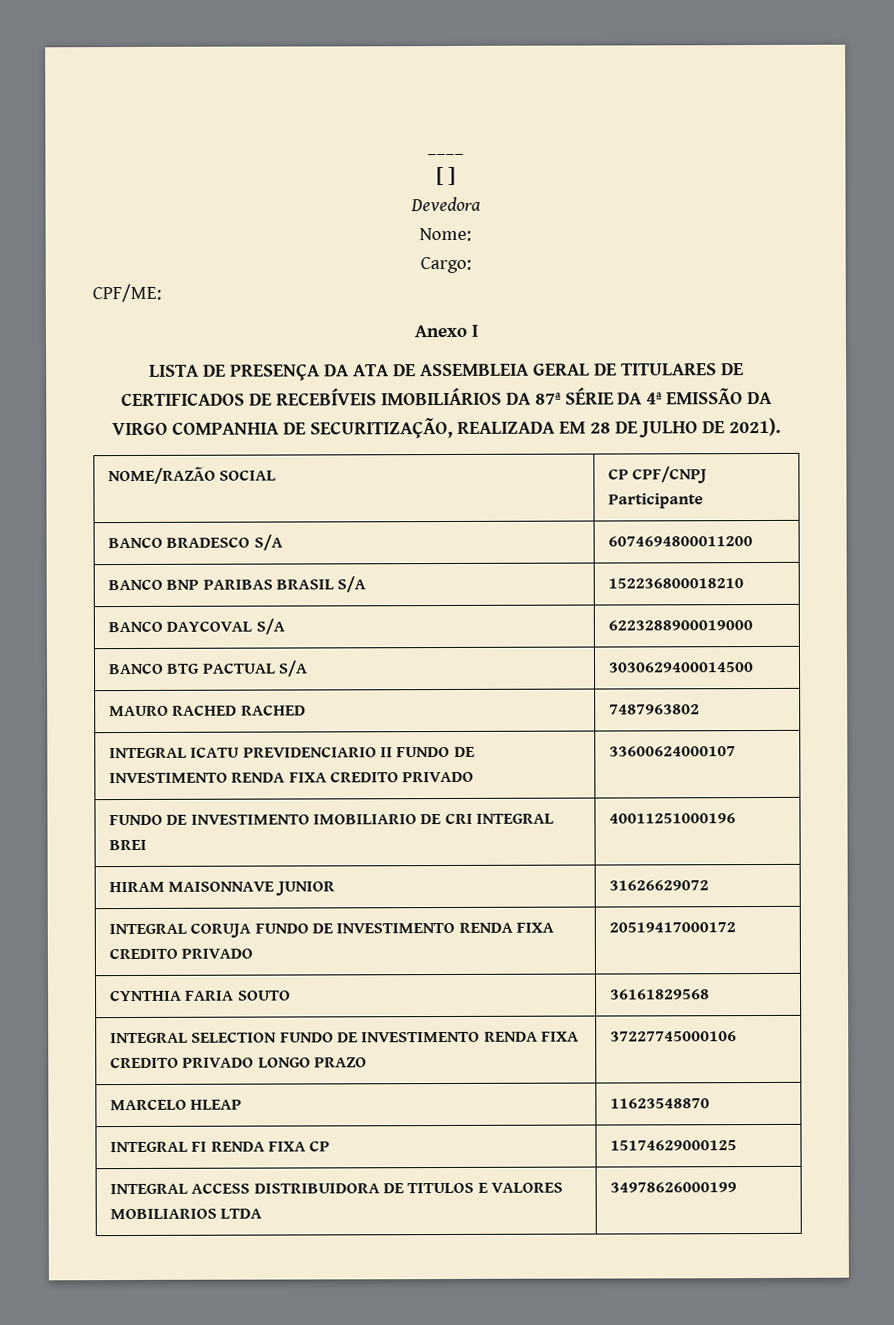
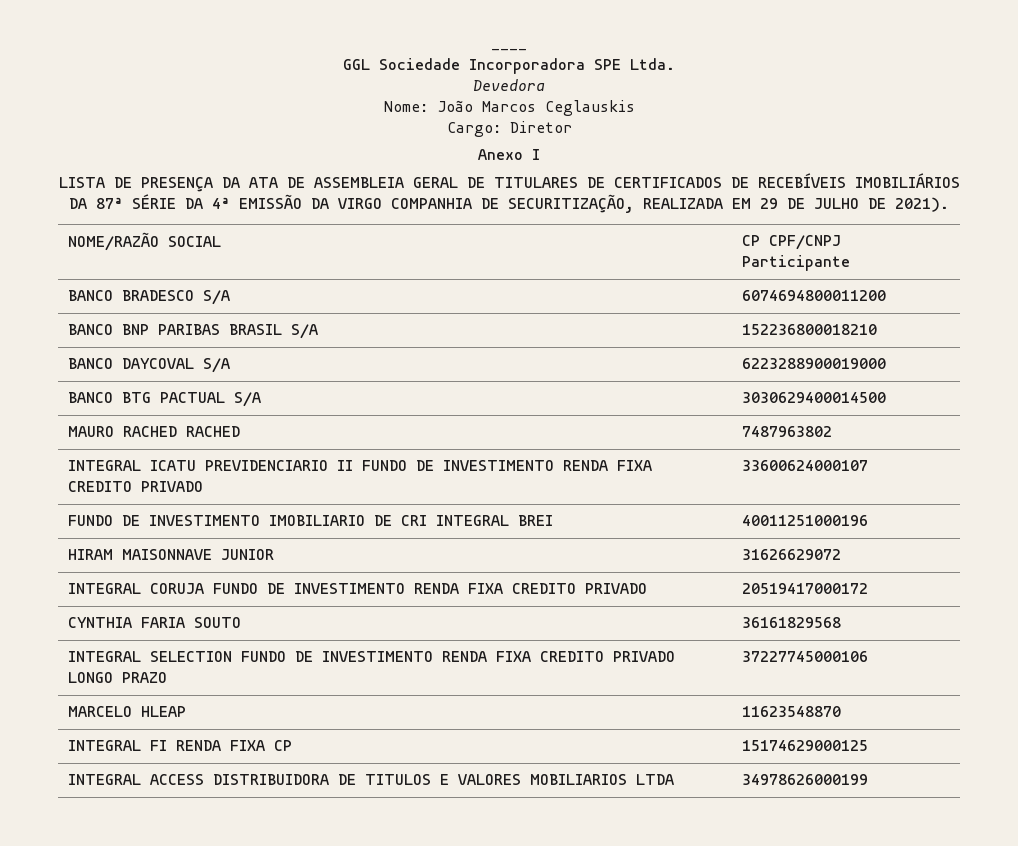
[435,166,456,186] [ ] -> [343,58,675,74] GGL Sociedade Incorporadora SPE Ltda.
(472, 234) none -> [436,100,635,116] João Marcos Ceglauskis
[92,283,162,303] // CPF/ME: -> [509,121,572,133] Diretor
[589,422,611,434] 28 -> [760,198,778,209] 29

